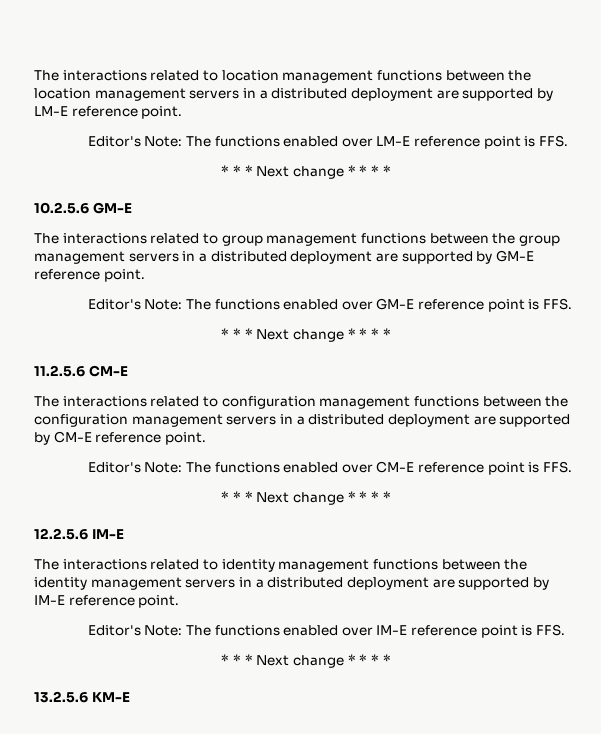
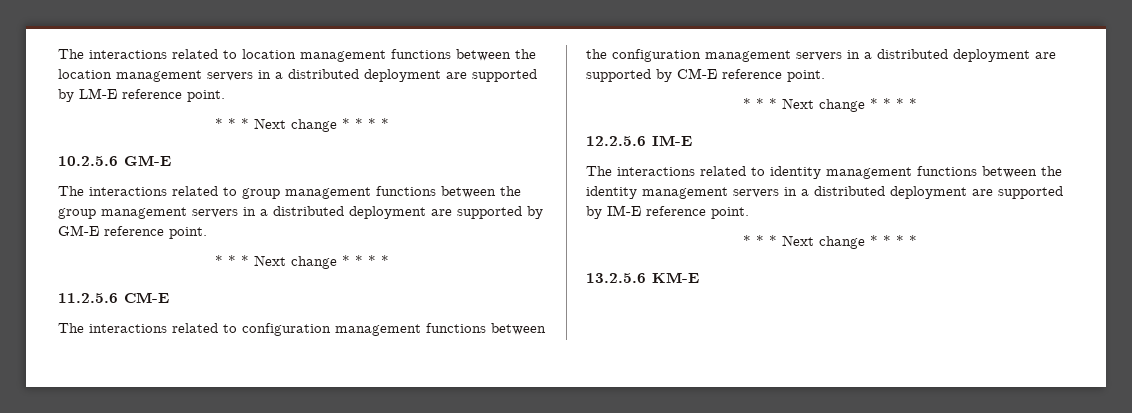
[87,135,569,149] // Editor's Note: The functions enabled over LM-E reference point is FFS. -> (225, 96) none
[87,298,573,312] // Editor's Note: The functions enabled over GM-E reference point is FFS. -> (207, 233) none
[87,461,573,475] // Editor's Note: The functions enabled over CM-E reference point is FFS. -> (825, 76) none
[87,624,566,638] // Editor's Note: The functions enabled over IM-E reference point is FFS. -> (749, 213) none

